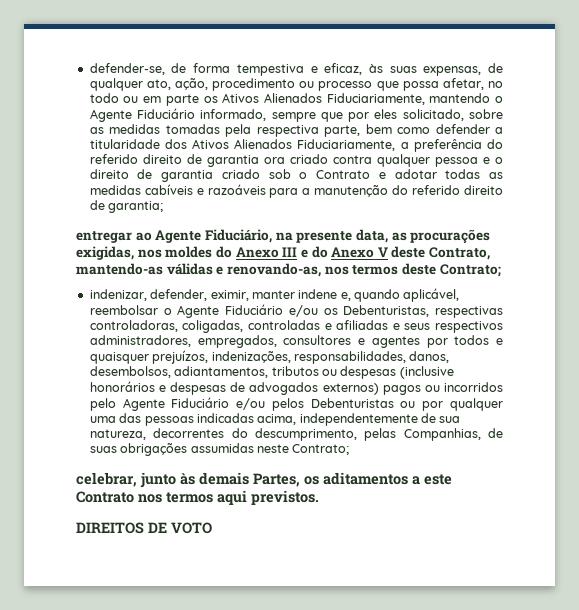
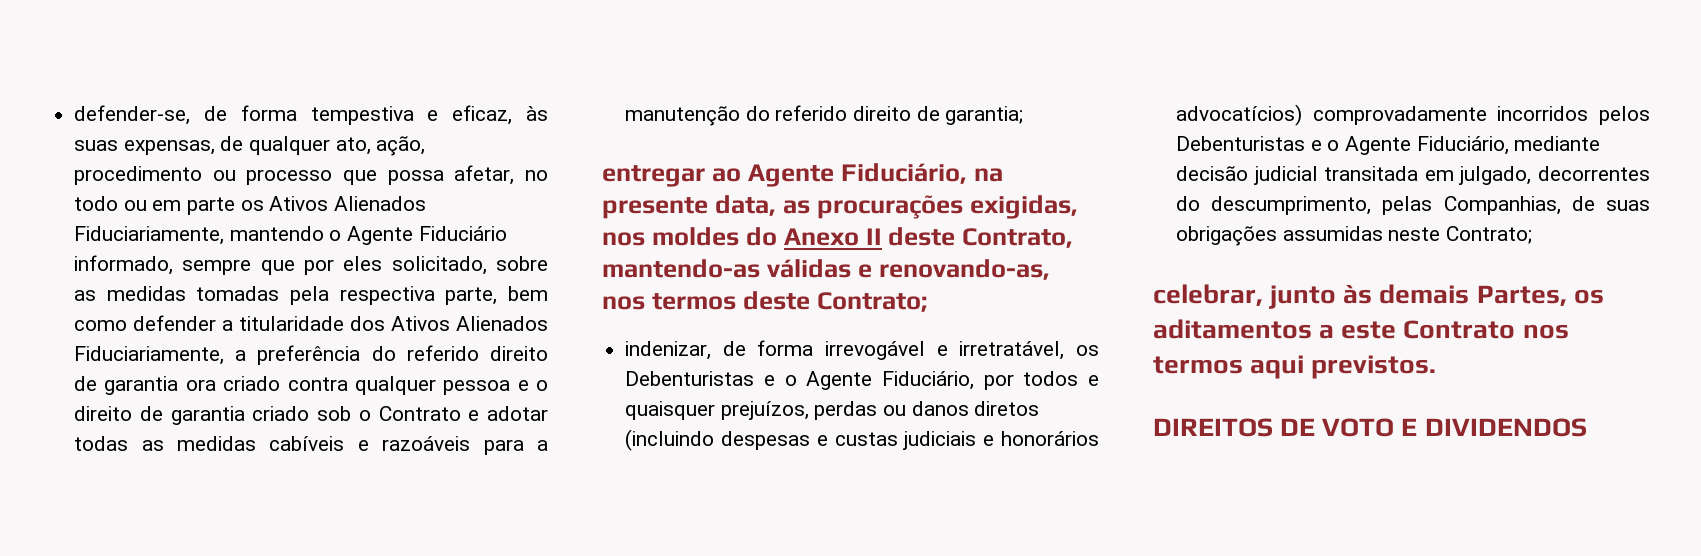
[282,246,388,258] III e do Anexo V -> [865,228,882,245] II
[150,288,460,302] [89,304,503,318] [89,320,503,333] [89,335,420,348] defender, eximir, manter indene e, quando aplicável, reembolsar o Agente Fiduciário e/ou os Debenturistas, respectivas controladoras, coligadas, controladas e afiliadas e seus respectivos administradores, empregados, consultores e agentes -> [722,340,1099,360] [625,371,974,390] de forma irrevogável e irretratável, os Debenturistas e o Agente Fiduciário,
[211,351,450,364] [89,366,454,379] [89,381,503,395] [89,397,503,411] [89,413,461,426] [89,429,146,440] indenizações, responsabilidades, danos, desembolsos, adiantamentos, tributos ou despesas (inclusive honorários e despesas de advogados externos) pagos ou incorridos pelo Agente Fiduciário e/ou pelos Debenturistas ou por qualquer uma das pessoas indicadas acima, independentemente de sua natureza, -> [814,401,1040,420] [625,429,1099,451] [1176,104,1650,126] [1176,136,1601,155] [1176,166,1532,185] perdas ou danos diretos (incluindo despesas e custas judiciais e honorários advocatícios) comprovadamente incorridos pelos Debenturistas e o Agente Fiduciário, mediante decisão judicial transitada em julgado,
(212, 528) none -> [1401,418,1587,437] E DIVIDENDOS

